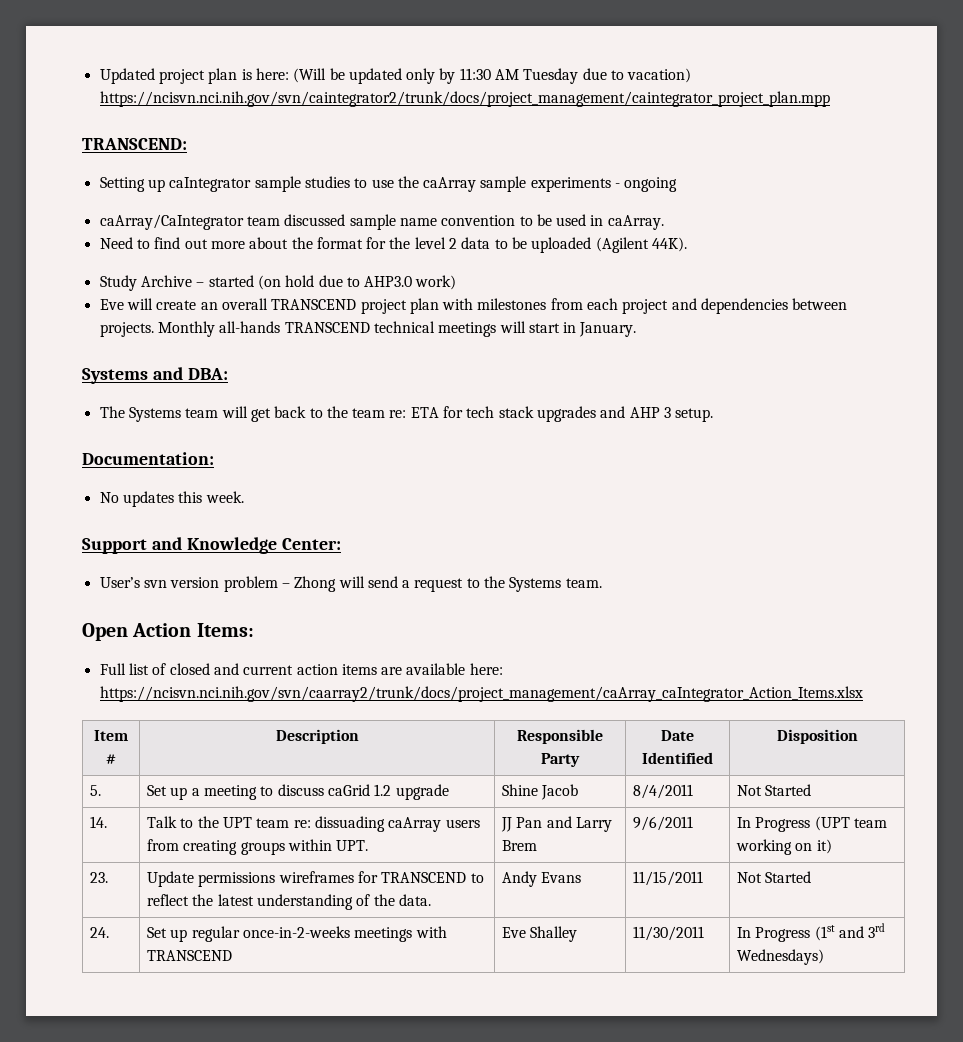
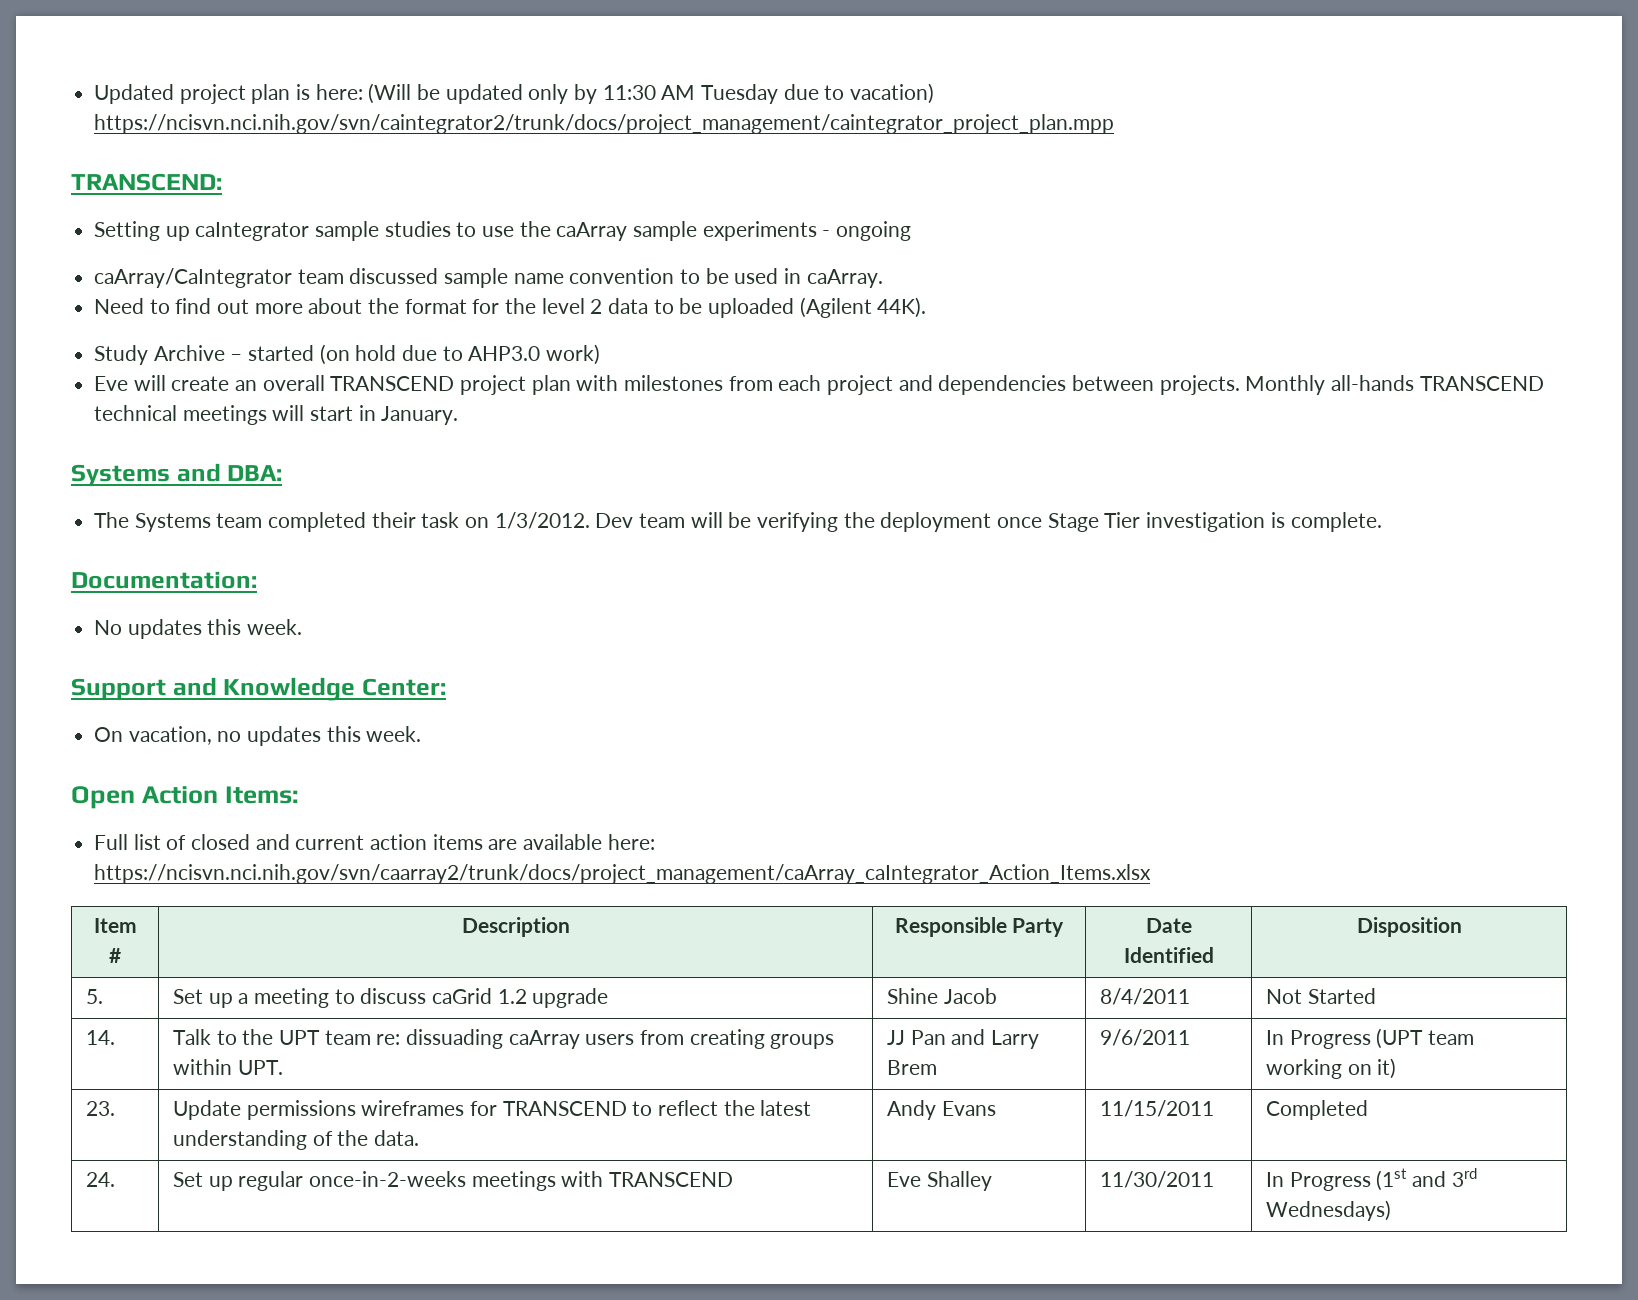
[221,406,714,422] will get back to the team re: ETA for tech stack upgrades and AHP 3 setup. -> [268,512,1382,532] completed their task on 1/3/2012. Dev team will be verifying the deployment once Stage Tier investigation is complete.
[99,576,602,592] User’s svn version problem – Zhong will send a request to the Systems team. -> [94,726,422,746] On vacation, no updates this week.
[737,871,812,883] Not Started -> [1266,1100,1369,1120] Completed

